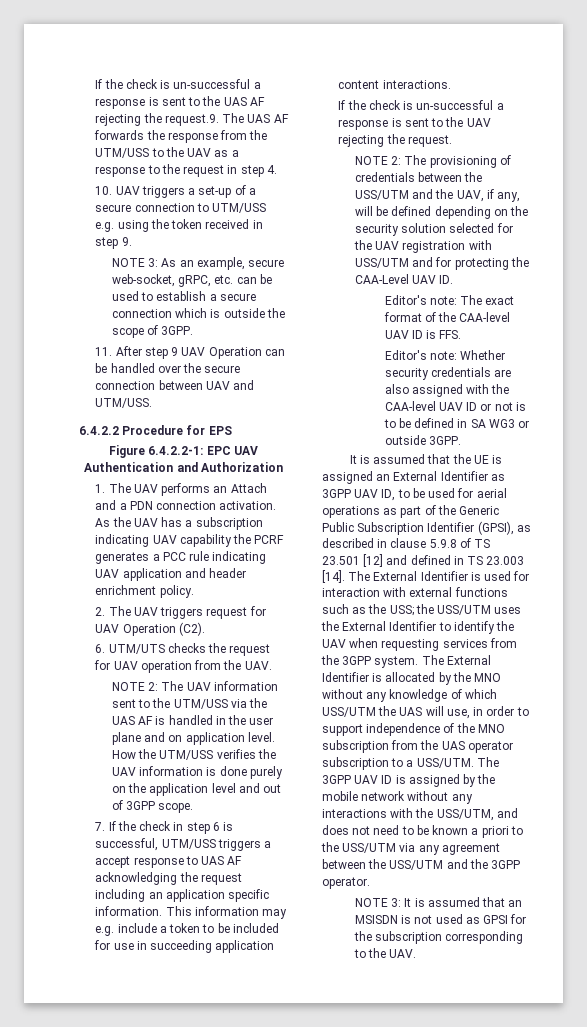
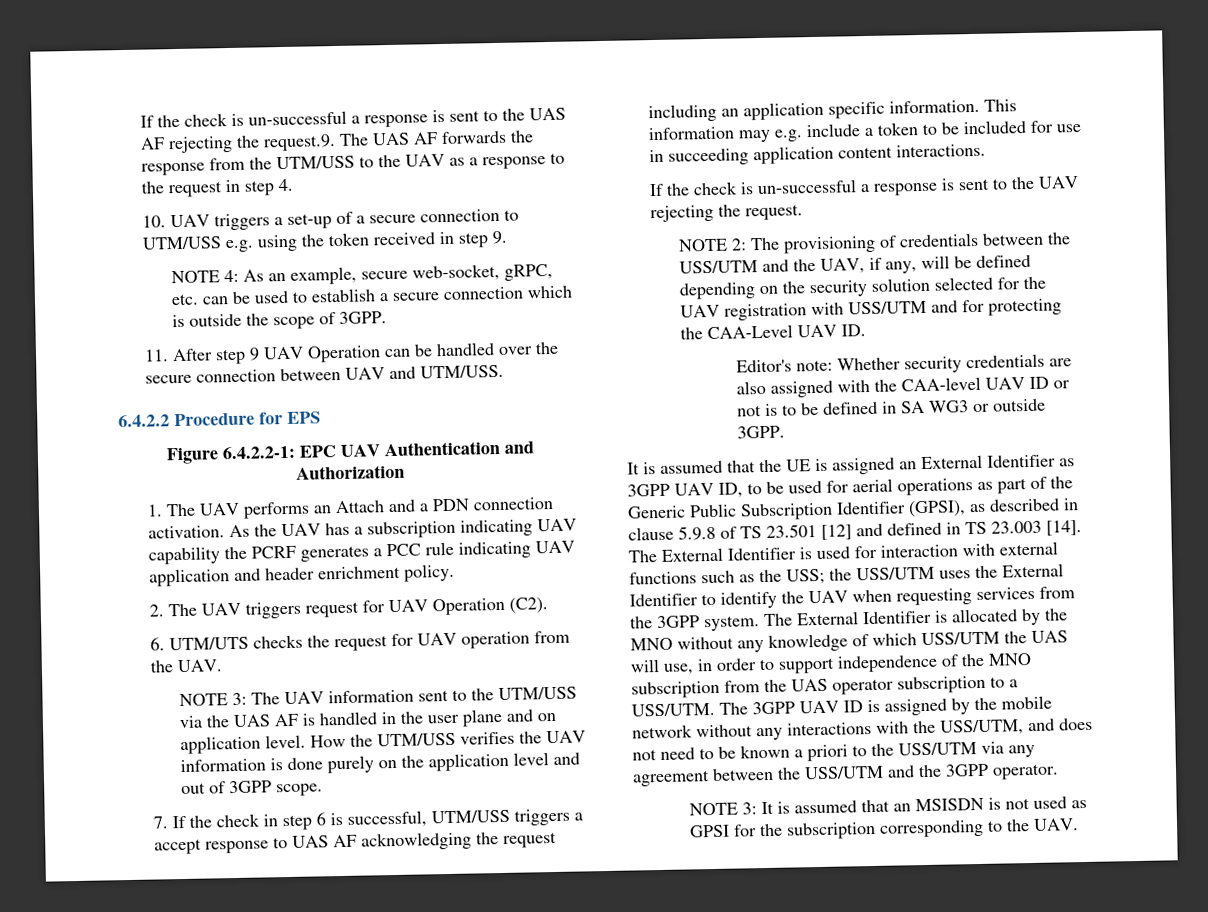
[148,258,159,267] 3: -> [223,269,239,283] 4:
[148,682,159,691] 2: -> [231,692,247,706] 3:
[384,295,515,305] [383,312,511,322] [384,330,462,339] // Editor's note: The exact format of the CAA-level UAV ID is FFS. -> (866, 330) none

